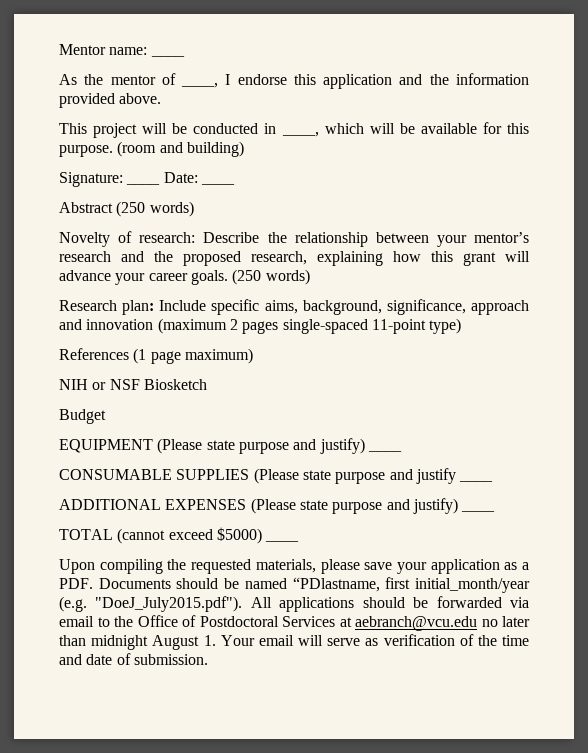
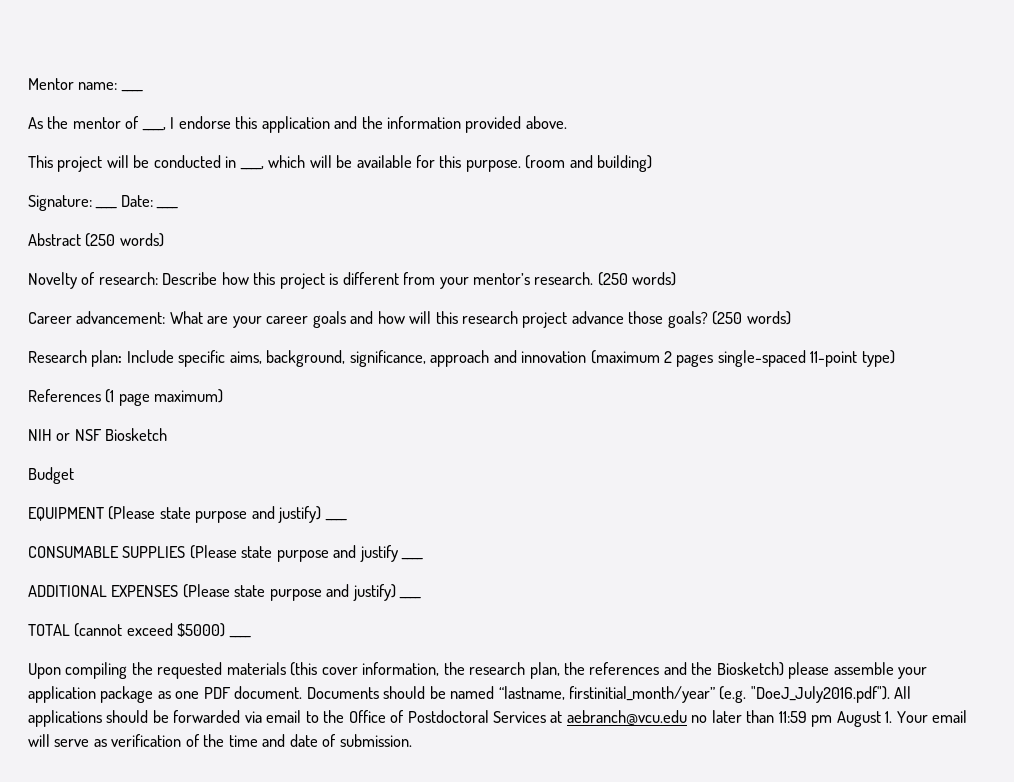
[267,232,529,247] [59,251,530,266] [59,270,228,285] the relationship between your mentor’s research and the proposed research, explaining how this grant will advance your career goals. -> [221,272,677,289] [28,311,708,328] how this project is different from your mentor’s research. (250 words) // Career advancement: What are your career goals and how will this research project advance those goals?
[255,559,529,574] [59,577,530,593] [59,596,243,612] materials, please save your application as a PDF. Documents should be named “PDlastname, first initial_month/year (e.g. "DoeJ_July2015.pdf"). -> [226,662,928,679] [28,686,890,703] materials (this cover information, the research plan, the references and the Biosketch) please assemble your application package as one PDF document. Documents should be named “lastname, firstinitial_month/year” (e.g. "DoeJ_July2016.pdf").
[91,635,149,650] midnight -> [778,711,833,727] 11:59 pm

